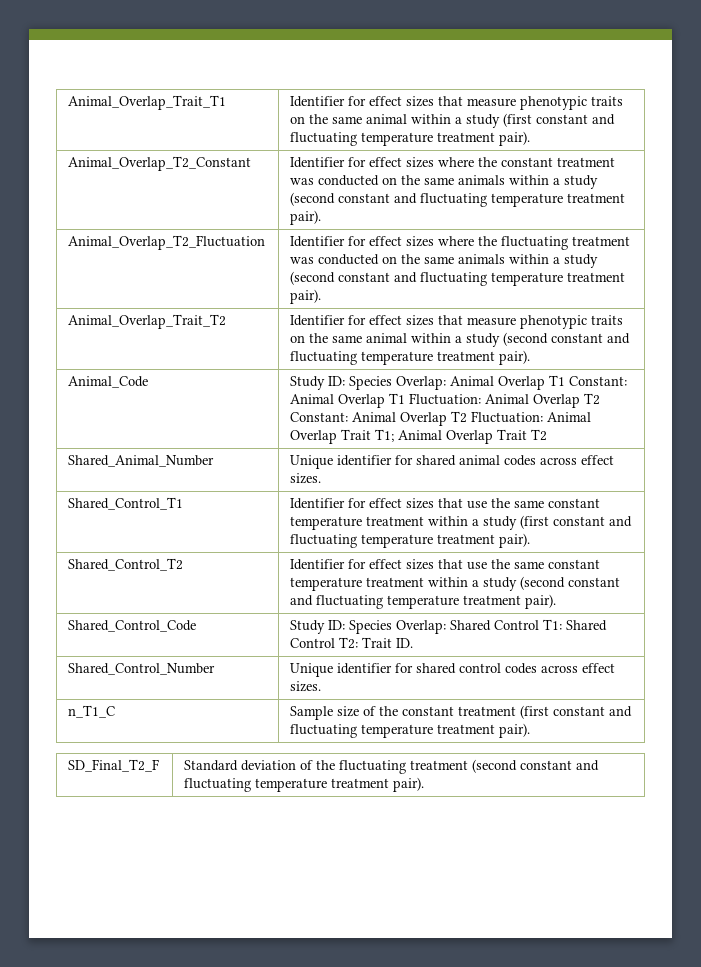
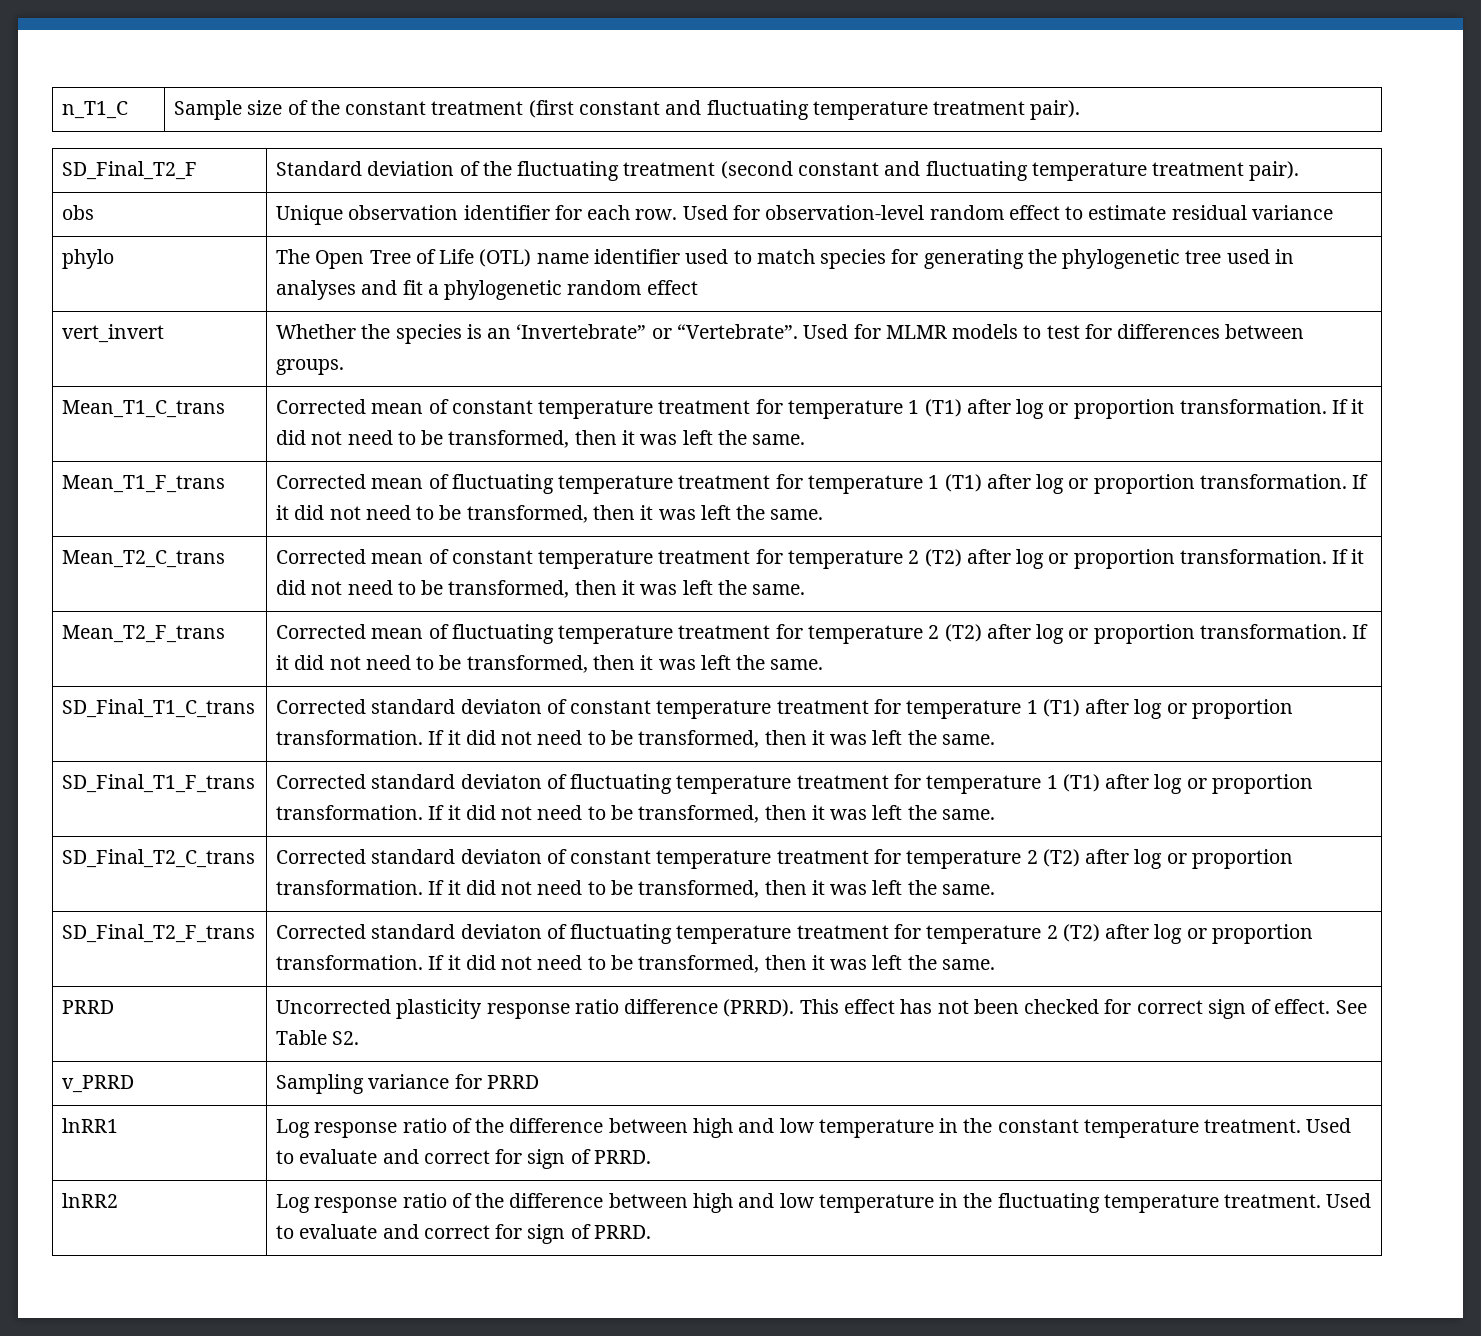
[68,95,227,110] [290,96,624,110] [290,113,616,128] [290,131,531,146] [68,156,252,171] [290,157,616,168] [290,175,599,189] [290,192,626,207] [290,210,322,225] [68,235,266,250] [290,236,631,250] [290,254,599,268] [290,271,626,286] [290,289,322,304] [68,314,227,329] [290,315,624,329] [290,332,631,347] [290,350,531,365] [68,376,149,388] [290,375,628,390] [290,393,601,408] [290,411,592,426] [290,429,548,444] [68,455,215,467] [290,455,615,469] [290,473,322,484] [68,497,184,510] [290,498,601,509] [290,515,633,530] [290,533,531,548] [68,558,184,571] [290,559,601,570] [290,576,621,591] [290,594,557,609] [68,620,197,632] [290,619,608,634] [290,637,414,649] [68,663,216,675] [290,663,616,677] [290,681,322,692] Animal_Overlap_Trait_T1 | Identifier for effect sizes that measure phenotypic traits on the same animal within a study (first constant and fluctuating temperature treatment pair). // Animal_Overlap_T2_Constant | Identifier for effect sizes where the constant treatment was conducted on the same animals within a study (second constant and fluctuating temperature treatment pair). // Animal_Overlap_T2_Fluctuation | Identifier for effect sizes where the fluctuating treatment was conducted on the same animals within a study (second constant and fluctuating temperature treatment pair). // Animal_Overlap_Trait_T2 | Identifier for effect sizes that measure phenotypic traits on the same animal within a study (second constant and fluctuating temperature treatment pair). // Animal_Code | Study ID: Species Overlap: Animal Overlap T1 Constant: Animal Overlap T1 Fluctuation: Animal Overlap T2 Constant: Animal Overlap T2 Fluctuation: Animal Overlap Trait T1; Animal Overlap Trait T2 // Shared_Animal_Number | Unique identifier for shared animal codes across effect sizes. // Shared_Control_T1 | Identifier for effect sizes that use the same constant temperature treatment within a study (first constant and fluctuating temperature treatment pair). // Shared_Control_T2 | Identifier for effect sizes that use the same constant temperature treatment within a study (second constant and fluctuating temperature treatment pair). // Shared_Control_Code | Study ID: Species Overlap: Shared Control T1: Shared Control T2: Trait ID. // Shared_Control_Number | Unique identifier for shared control codes across effect sizes. // -> (62, 110) none
(425, 784) none -> [62,205,95,220] [276,205,1333,225] [62,249,115,269] [276,249,1294,269] [276,280,698,300] [62,324,165,343] [276,324,1305,344] [276,359,345,375] [62,400,226,418] [276,399,1365,419] [276,430,806,448] [62,475,226,493] [276,474,1369,494] [276,505,824,523] [62,550,226,568] [276,549,1365,569] [276,580,806,598] [62,625,226,643] [276,624,1369,644] [276,655,824,673] [62,699,256,718] [276,699,1293,719] [276,730,995,748] [62,774,256,793] [276,774,1313,794] [276,805,995,823] [62,849,256,868] [276,849,1293,869] [276,880,995,898] [62,924,256,943] [276,924,1313,944] [276,955,995,973] [62,1000,115,1014] [276,999,1367,1019] [276,1030,360,1045] [62,1075,135,1093] [276,1074,539,1094] [62,1118,119,1133] [276,1118,1352,1138] [276,1149,652,1169] [62,1193,119,1208] [276,1193,1372,1213] [276,1224,652,1244] // obs | Unique observation identifier for each row. Used for observation-level random effect to estimate residual variance // phylo | The Open Tree of Life (OTL) name identifier used to match species for generating the phylogenetic tree used in analyses and fit a phylogenetic random effect // vert_invert | Whether the species is an ‘Invertebrate” or “Vertebrate”. Used for MLMR models to test for differences between groups. // Mean_T1_C_trans | Corrected mean of constant temperature treatment for temperature 1 (T1) after log or proportion transformation. If it did not need to be transformed, then it was left the same. // Mean_T1_F_trans | Corrected mean of fluctuating temperature treatment for temperature 1 (T1) after log or proportion transformation. If it did not need to be transformed, then it was left the same. // Mean_T2_C_trans | Corrected mean of constant temperature treatment for temperature 2 (T2) after log or proportion transformation. If it did not need to be transformed, then it was left the same. // Mean_T2_F_trans | Corrected mean of fluctuating temperature treatment for temperature 2 (T2) after log or proportion transformation. If it did not need to be transformed, then it was left the same. // SD_Final_T1_C_trans | Corrected standard deviaton of constant temperature treatment for temperature 1 (T1) after log or proportion transformation. If it did not need to be transformed, then it was left the same. // SD_Final_T1_F_trans | Corrected standard deviaton of fluctuating temperature treatment for temperature 1 (T1) after log or proportion transformation. If it did not need to be transformed, then it was left the same. // SD_Final_T2_C_trans | Corrected standard deviaton of constant temperature treatment for temperature 2 (T2) after log or proportion transformation. If it did not need to be transformed, then it was left the same. // SD_Final_T2_F_trans | Corrected standard deviaton of fluctuating temperature treatment for temperature 2 (T2) after log or proportion transformation. If it did not need to be transformed, then it was left the same. // PRRD | Uncorrected plasticity response ratio difference (PRRD). This effect has not been checked for correct sign of effect. See Table S2. // v_PRRD | Sampling variance for PRRD // lnRR1 | Log response ratio of the difference between high and low temperature in the constant temperature treatment. Used to evaluate and correct for sign of PRRD. // lnRR2 | Log response ratio of the difference between high and low temperature in the fluctuating temperature treatment. Used to evaluate and correct for sign of PRRD.

